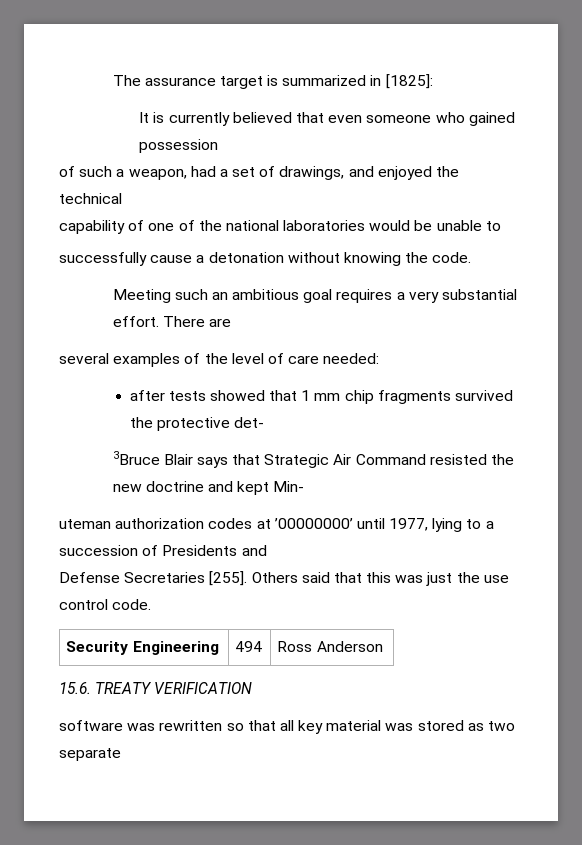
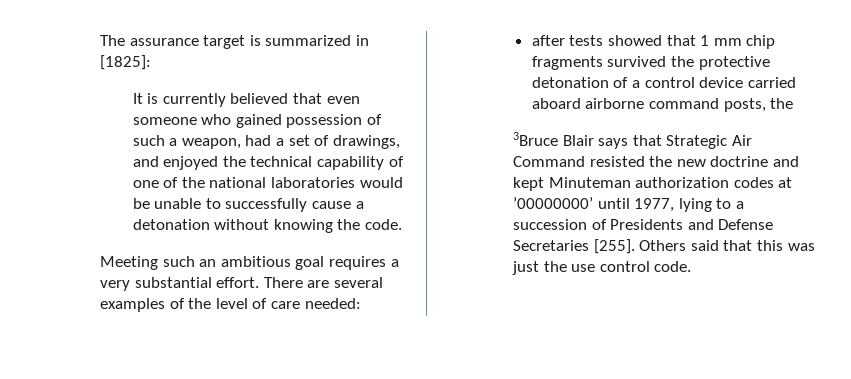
(219, 146) // -> (363, 121) none
(122, 198) // -> (313, 161) none
(501, 226) // -> (221, 203) none
(231, 322) // -> (330, 284) none
[233,417,264,428] det- -> [531,77,796,88] [531,98,794,112] detonation of a control device carried aboard airborne command posts, the
[273,481,305,492] [59,519,111,529] Min- // uteman -> [548,177,631,188] Minuteman
(267, 550) // -> (714, 224) none
[66,641,219,655] [235,641,263,652] [277,641,383,652] [59,682,253,694] [59,720,516,734] [59,748,121,761] // Security Engineering | 494 | Ross Anderson // 15.6. TREATY VERIFICATION // software was rewritten so that all key material was stored as two separate -> (692, 266) none

